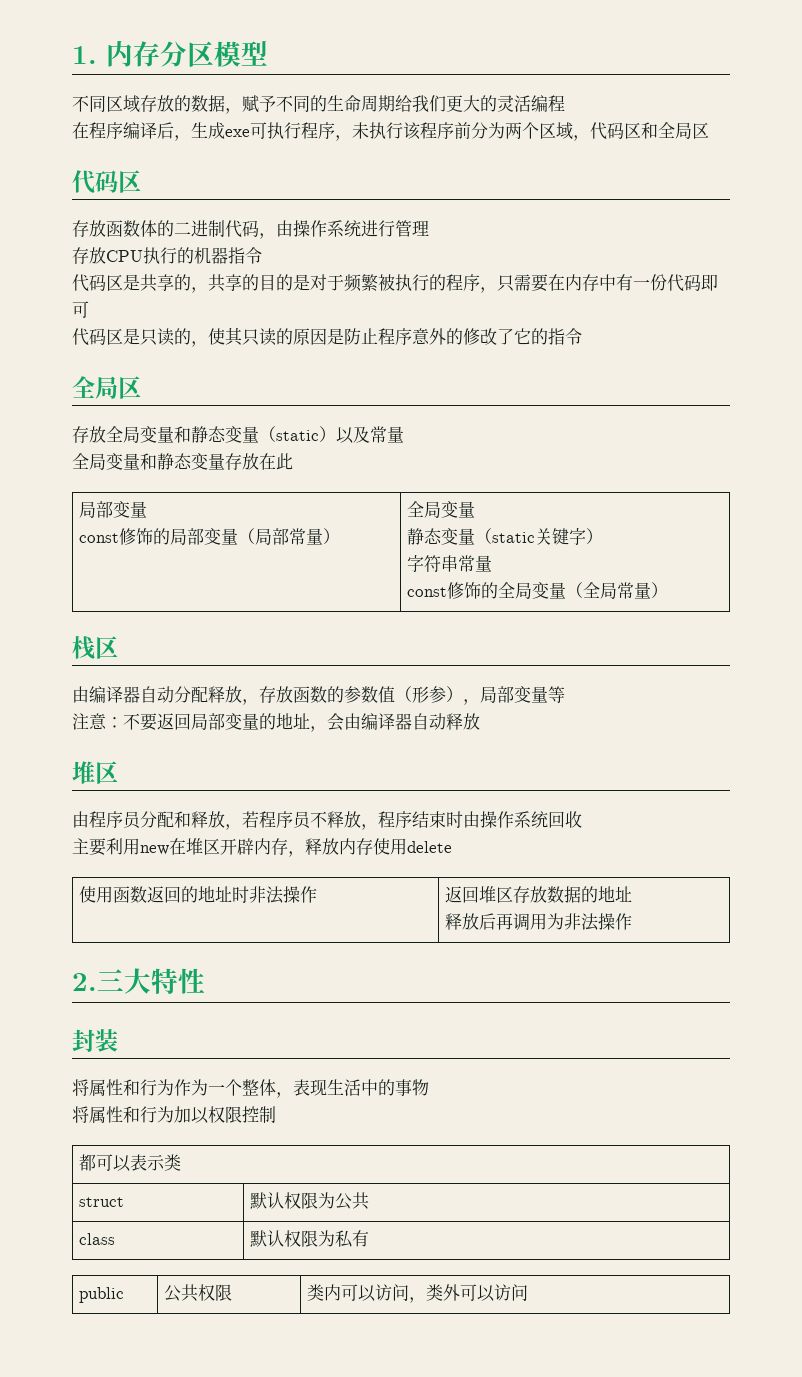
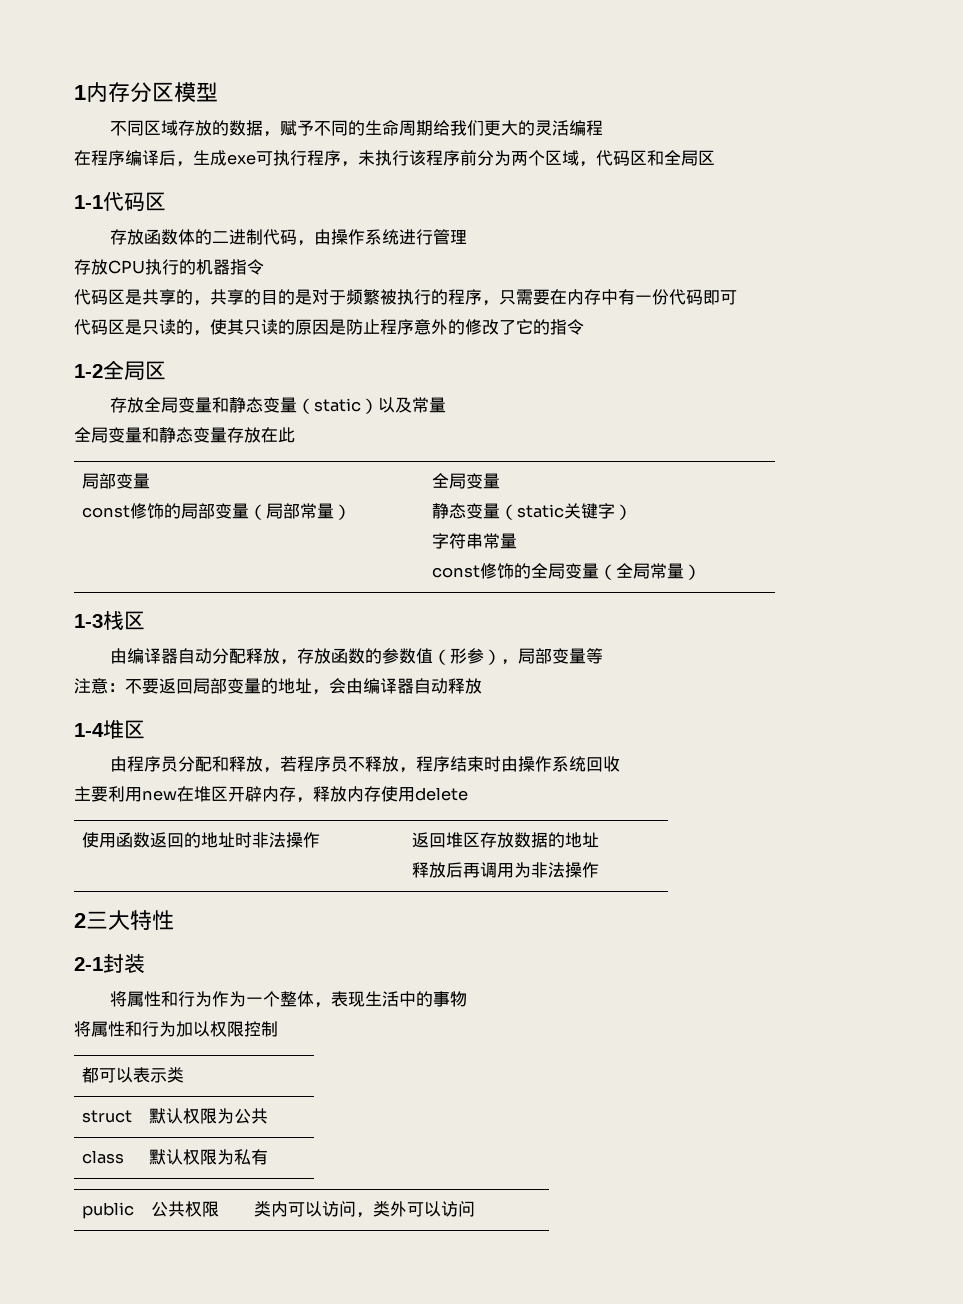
[72,46,97,64] 1. -> [74,85,86,100] 1
(709, 130) none -> [74,195,103,209] 1-1
(582, 336) none -> [74,364,103,378] 1-2
(668, 590) none -> [74,614,103,628] 1-3
(480, 721) none -> [74,723,104,737] 1-4
[72,973,97,991] 2. -> [74,913,86,928] 2
(205, 981) none -> [74,957,103,971] 2-1

